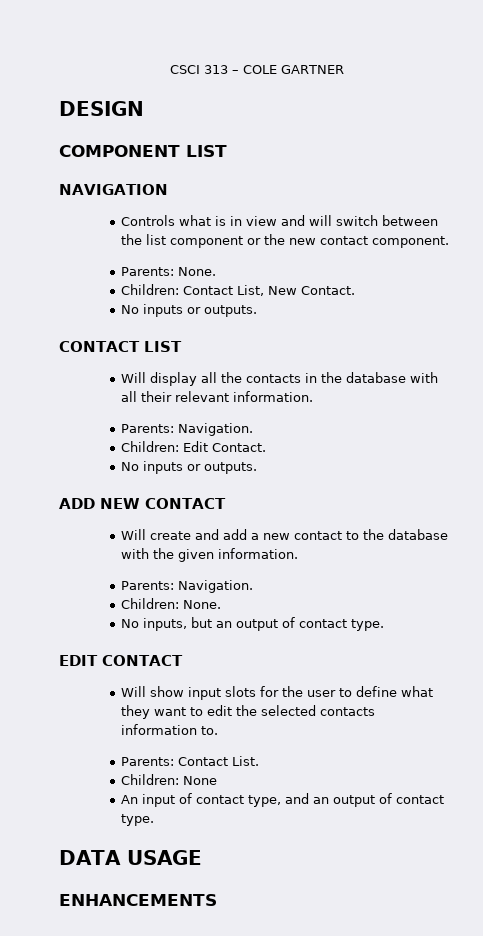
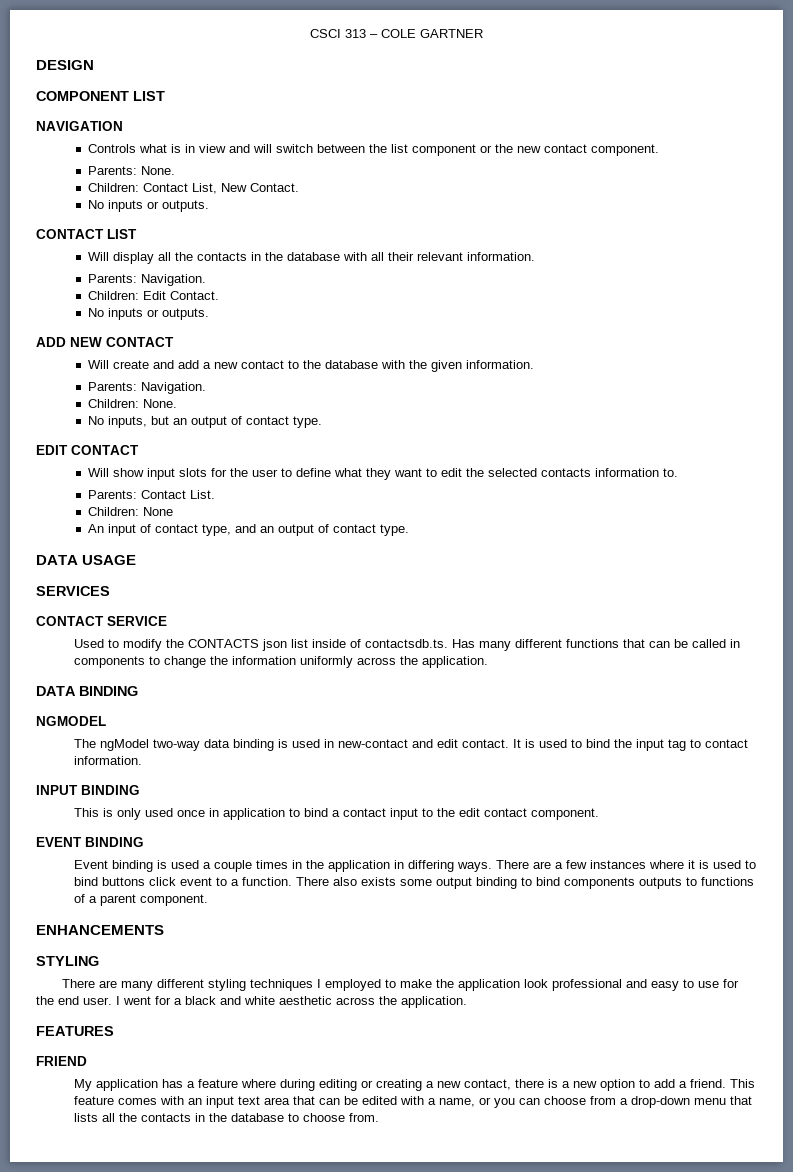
[59,894,217,906] ENHANCEMENTS -> [36,586,110,596] [36,616,167,626] [73,639,740,651] [73,656,488,668] [36,686,138,696] [36,716,106,726] [73,739,748,751] [73,756,142,765] [36,785,140,795] [73,808,599,820] [36,837,144,847] [73,860,756,872] [73,877,754,889] [73,894,208,906] [36,925,164,935] [36,956,99,966] [62,979,740,991] [36,996,467,1008] [36,1026,114,1036] [36,1056,87,1066] [73,1079,755,1091] [73,1096,752,1108] [73,1113,379,1122] SERVICES // CONTACT SERVICE // Used to modify the CONTACTS json list inside of contactsdb.ts. Has many different functions that can be called in components to change the information uniformly across the application. // DATA BINDING // NGMODEL // The ngModel two-way data binding is used in new-contact and edit contact. It is used to bind the input tag to contact information. // INPUT BINDING // This is only used once in application to bind a contact input to the edit contact component. // EVENT BINDING // Event binding is used a couple times in the application in differing ways. There are a few instances where it is used to bind buttons click event to a function. There also exists some output binding to bind components outputs to functions of a parent component. // ENHANCEMENTS // STYLING // There are many different styling techniques I employed to make the application look professional and easy to use for the end user. I went for a black and white aesthetic across the application. // FEATURES // FRIEND // My application has a feature where during editing or creating a new contact, there is a new option to add a friend. This feature comes with an input text area that can be edited with a name, or you can choose from a drop-down menu that lists all the contacts in the database to choose from.

